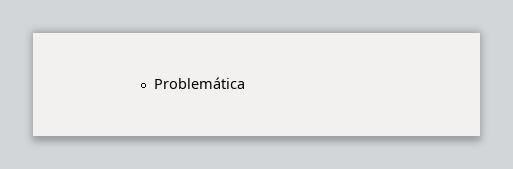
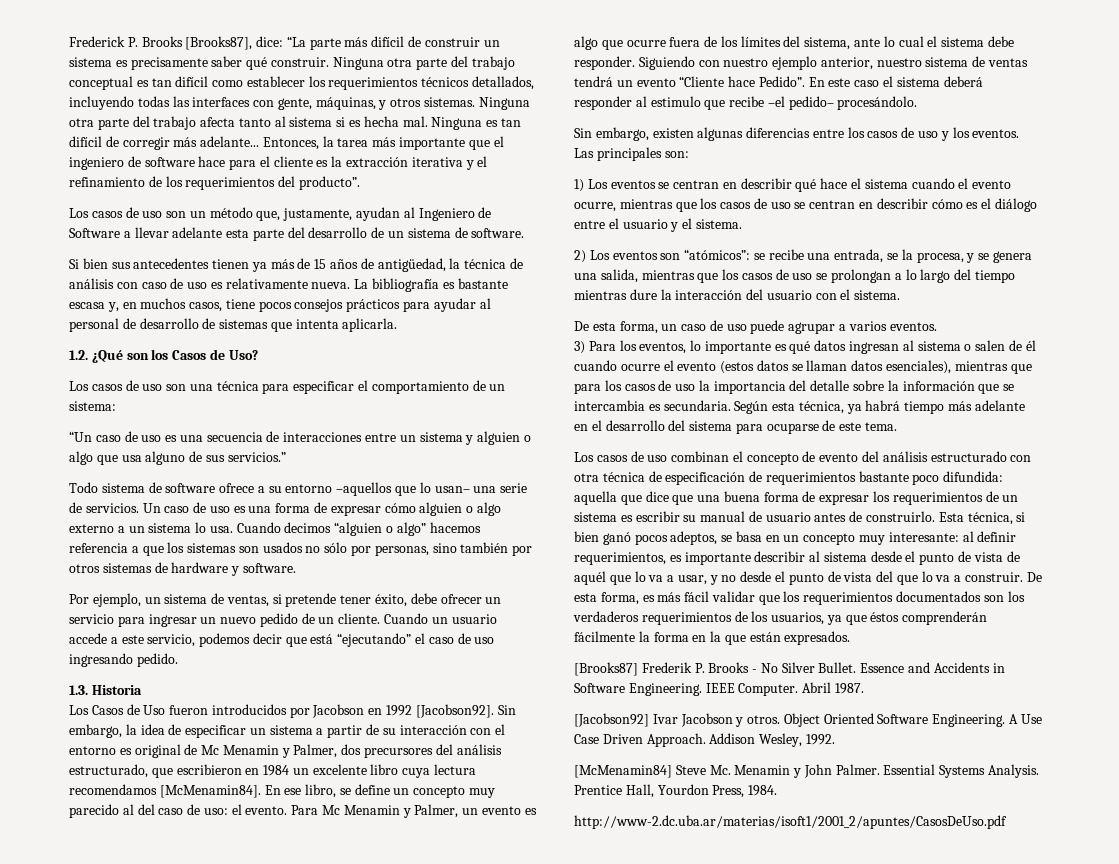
[153,77,245,89] Problemática -> [69,36,500,50] [69,56,515,70] [69,76,535,90] [69,96,530,110] [69,116,521,130] [69,136,504,150] [69,156,488,170] [69,176,360,190] [69,207,492,221] [69,227,525,241] [69,258,523,272] [69,278,508,292] [69,298,491,312] [69,318,398,332] [69,349,258,363] [69,380,506,394] [69,401,116,411] [69,431,531,445] [69,451,286,465] [69,482,528,496] [69,502,501,516] [69,522,481,536] [69,542,533,556] [69,562,296,576] [69,593,502,607] [69,613,497,627] [69,633,495,647] [69,653,178,667] [69,685,142,695] [69,704,516,718] [69,724,506,738] [69,744,502,758] [69,764,477,778] [69,784,496,798] [69,804,537,818] [574,36,1014,50] [574,56,1029,70] [574,76,983,87] [574,96,918,110] [574,127,1020,141] [574,147,689,161] [574,178,1012,192] [574,198,1037,212] [574,218,742,232] [574,249,1032,263] [574,269,1015,283] [574,289,901,300] [574,320,937,334] [574,340,1036,354] [574,360,1032,374] [574,380,1015,394] [574,400,1025,414] [574,420,898,434] [574,451,1032,465] [574,471,1004,485] [574,491,1019,505] [574,511,1026,525] [574,531,1017,545] [574,551,1020,565] [574,571,1042,585] [574,591,1025,605] [573,611,988,625] [574,631,851,645] [574,662,1005,676] [574,682,864,696] [574,713,1042,727] [574,733,835,747] [574,764,1040,778] [574,784,778,798] [574,815,1007,829] Frederick P. Brooks [Brooks87], dice: “La parte más difícil de construir un sistema es precisamente saber qué construir. Ninguna otra parte del trabajo conceptual es tan difícil como establecer los requerimientos técnicos detallados, incluyendo todas las interfaces con gente, máquinas, y otros sistemas. Ninguna otra parte del trabajo afecta tanto al sistema si es hecha mal. Ninguna es tan difícil de corregir más adelante... Entonces, la tarea más importante que el ingeniero de software hace para el cliente es la extracción iterativa y el refinamiento de los requerimientos del producto”. // Los casos de uso son un método que, justamente, ayudan al Ingeniero de Software a llevar adelante esta parte del desarrollo de un sistema de software. // Si bien sus antecedentes tienen ya más de 15 años de antigüedad, la técnica de análisis con caso de uso es relativamente nueva. La bibliografía es bastante escasa y, en muchos casos, tiene pocos consejos prácticos para ayudar al personal de desarrollo de sistemas que intenta aplicarla. // 1.2. ¿Qué son los Casos de Uso? // Los casos de uso son una técnica para especificar el comportamiento de un sistema: // “Un caso de uso es una secuencia de interacciones entre un sistema y alguien o algo que usa alguno de sus servicios.” // Todo sistema de software ofrece a su entorno –aquellos que lo usan– una serie de servicios. Un caso de uso es una forma de expresar cómo alguien o algo externo a un sistema lo usa. Cuando decimos “alguien o algo” hacemos referencia a que los sistemas son usados no sólo por personas, sino también por otros sistemas de hardware y software. // Por ejemplo, un sistema de ventas, si pretende tener éxito, debe ofrecer un servicio para ingresar un nuevo pedido de un cliente. Cuando un usuario accede a este servicio, podemos decir que está “ejecutando” el caso de uso ingresando pedido. // 1.3. Historia // Los Casos de Uso fueron introducidos por Jacobson en 1992 [Jacobson92]. Sin embargo, la idea de especificar un sistema a partir de su interacción con el entorno es original de Mc Menamin y Palmer, dos precursores del análisis estructurado, que escribieron en 1984 un excelente libro cuya lectura recomendamos [McMenamin84]. En ese libro, se define un concepto muy parecido al del caso de uso: el evento. Para Mc Menamin y Palmer, un evento es algo que ocurre fuera de los límites del sistema, ante lo cual el sistema debe responder. Siguiendo con nuestro ejemplo anterior, nuestro sistema de ventas tendrá un evento “Cliente hace Pedido”. En este caso el sistema deberá responder al estimulo que recibe –el pedido– procesándolo. // Sin embargo, existen algunas diferencias entre los casos de uso y los eventos. Las principales son: // 1) Los eventos se centran en describir qué hace el sistema cuando el evento ocurre, mientras que los casos de uso se centran en describir cómo es el diálogo entre el usuario y el sistema. // 2) Los eventos son “atómicos”: se recibe una entrada, se la procesa, y se genera una salida, mientras que los casos de uso se prolongan a lo largo del tiempo mientras dure la interacción del usuario con el sistema. // De esta forma, un caso de uso puede agrupar a varios eventos. // 3) Para los eventos, lo importante es qué datos ingresan al sistema o salen de él cuando ocurre el evento (estos datos se llaman datos esenciales), mientras que para los casos de uso la importancia del detalle sobre la información que se intercambia es secundaria. Según esta técnica, ya habrá tiempo más adelante en el desarrollo del sistema para ocuparse de este tema. // Los casos de uso combinan el concepto de evento del análisis estructurado con otra técnica de especificación de requerimientos bastante poco difundida: aquella que dice que una buena forma de expresar los requerimientos de un sistema es escribir su manual de usuario antes de construirlo. Esta técnica, si bien ganó pocos adeptos, se basa en un concepto muy interesante: al definir requerimientos, es importante describir al sistema desde el punto de vista de aquél que lo va a usar, y no desde el punto de vista del que lo va a construir. De esta forma, es más fácil validar que los requerimientos documentados son los verdaderos requerimientos de los usuarios, ya que éstos comprenderán fácilmente la forma en la que están expresados. // [Brooks87] Frederik P. Brooks - No Silver Bullet. Essence and Accidents in Software Engineering. IEEE Computer. Abril 1987. // [Jacobson92] Ivar Jacobson y otros. Object Oriented Software Engineering. A Use Case Driven Approach. Addison Wesley, 1992. // [McMenamin84] Steve Mc. Menamin y John Palmer. Essential Systems Analysis. Prentice Hall, Yourdon Press, 1984. // http://www-2.dc.uba.ar/materias/isoft1/2001_2/apuntes/CasosDeUso.pdf

